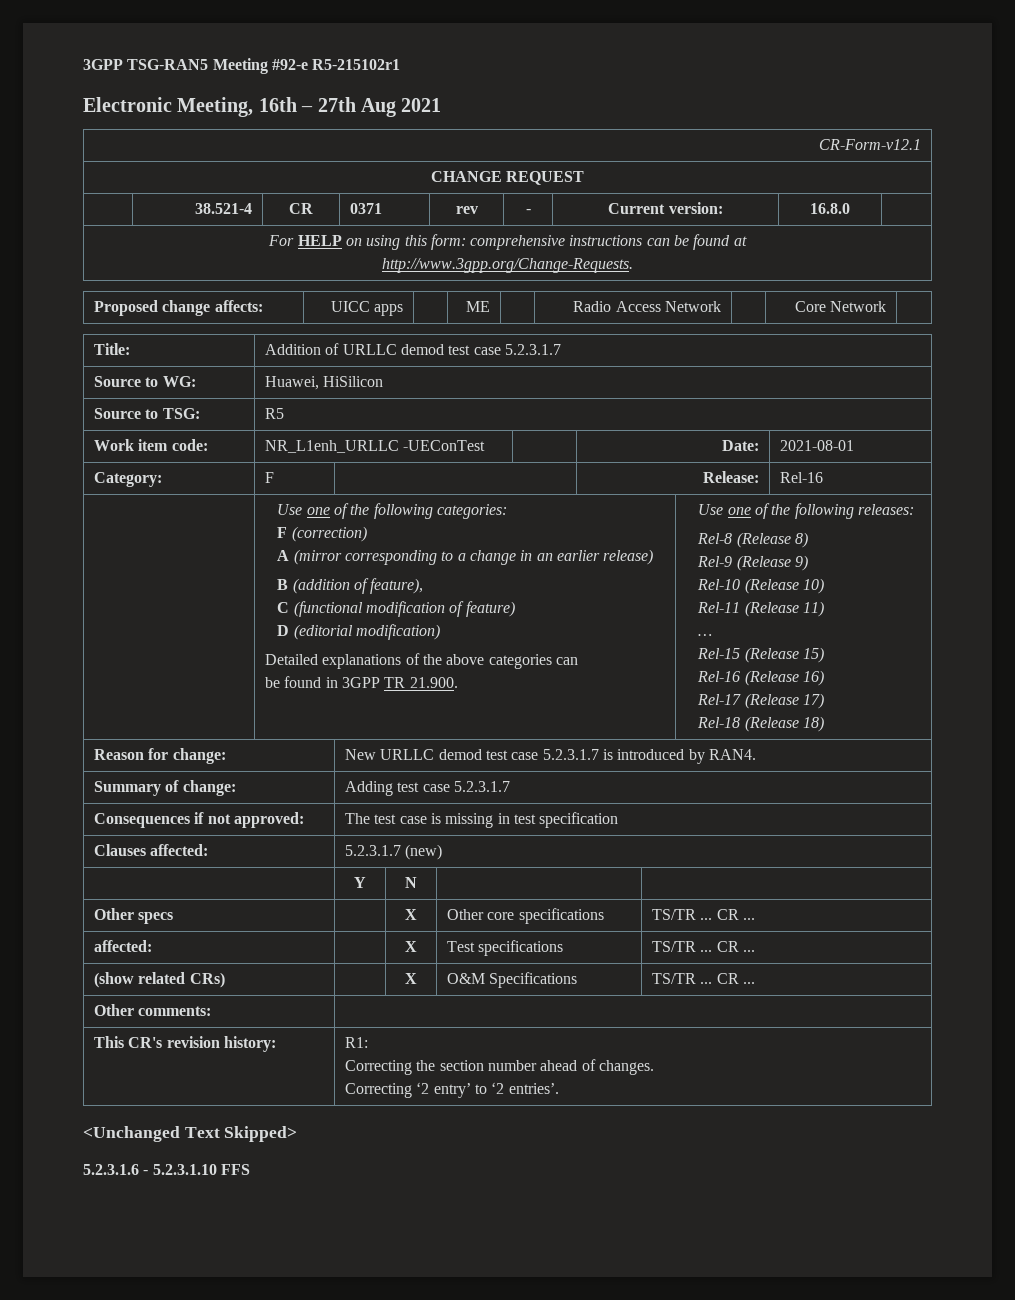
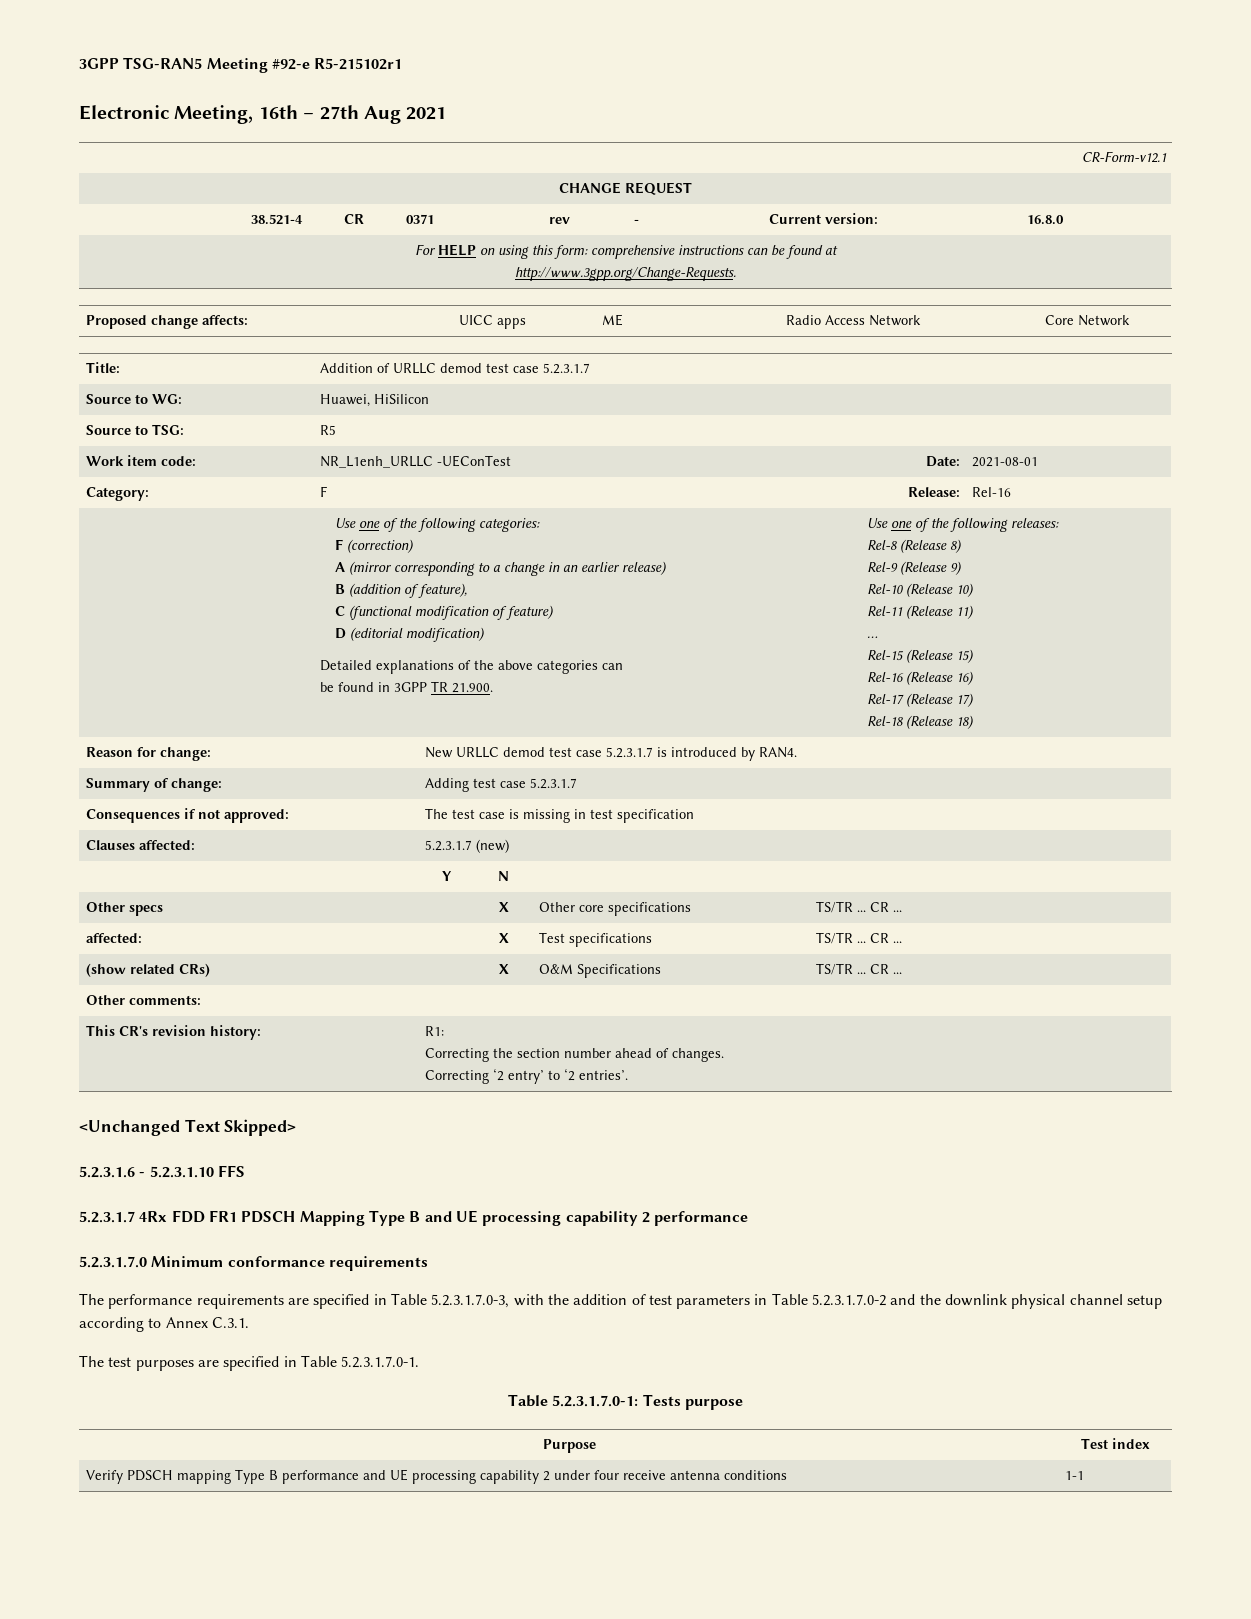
(250, 1169) none -> [79,1210,749,1226] [79,1256,428,1271] [79,1293,1163,1309] [79,1317,249,1332] [79,1355,420,1371] [508,1394,743,1410] [542,1439,596,1453] [1080,1438,1150,1449] [85,1469,787,1484] [1064,1471,1084,1480] // 5.2.3.1.7 4Rx FDD FR1 PDSCH Mapping Type B and UE processing capability 2 performance // 5.2.3.1.7.0 Minimum conformance requirements // The performance requirements are specified in Table 5.2.3.1.7.0-3, with the addition of test parameters in Table 5.2.3.1.7.0-2 and the downlink physical channel setup according to Annex C.3.1. // The test purposes are specified in Table 5.2.3.1.7.0-1. // Table 5.2.3.1.7.0-1: Tests purpose // Purpose | Test index // Verify PDSCH mapping Type B performance and UE processing capability 2 under four receive antenna conditions | 1-1

